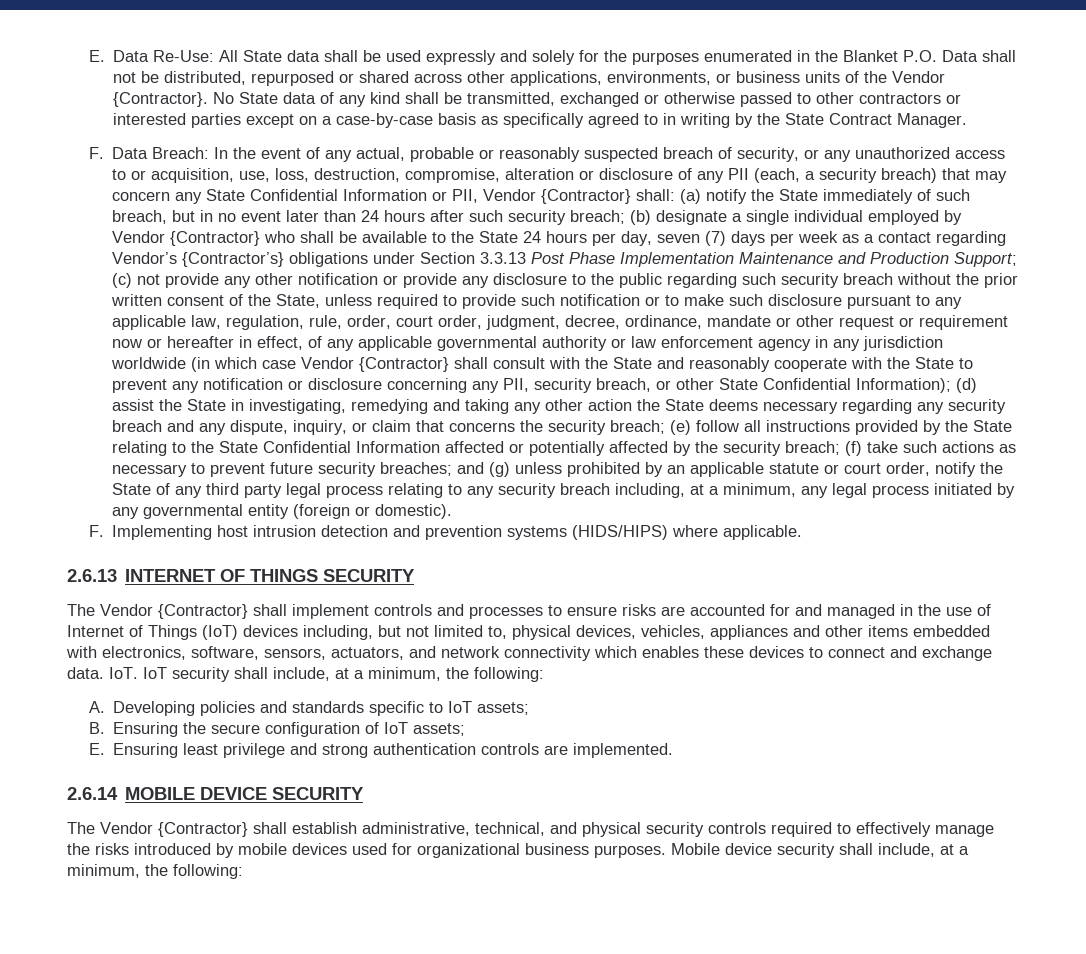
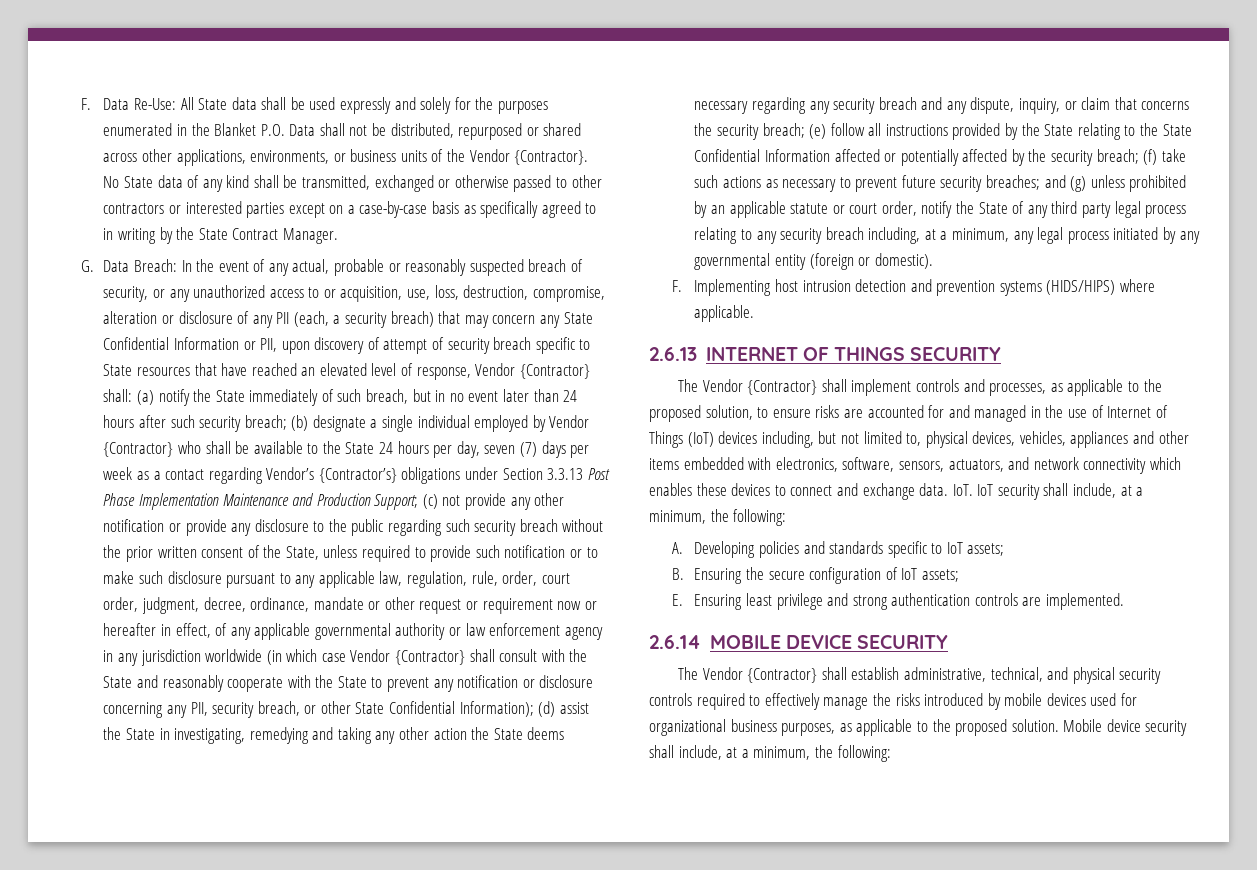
[88,50,105,62] E. -> [80,98,91,110] F.
[88,147,104,159] F. -> [80,260,94,272] G.
(479, 196) none -> [281,337,591,354] [103,363,471,380] upon discovery of attempt of security breach specific to State resources that have reached an elevated level of response,
[469,606,543,619] processes -> [989,379,1162,396] [649,405,753,422] processes, as applicable to the proposed solution,
[594,845,666,858] purposes. -> [781,719,1059,736] purposes, as applicable to the proposed solution.

